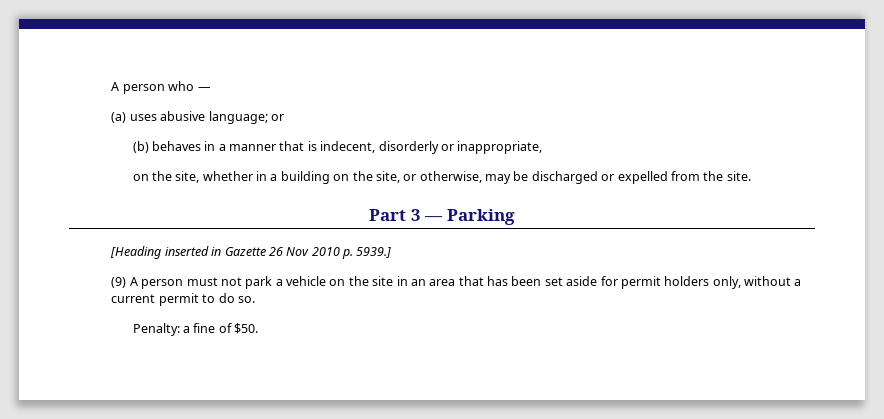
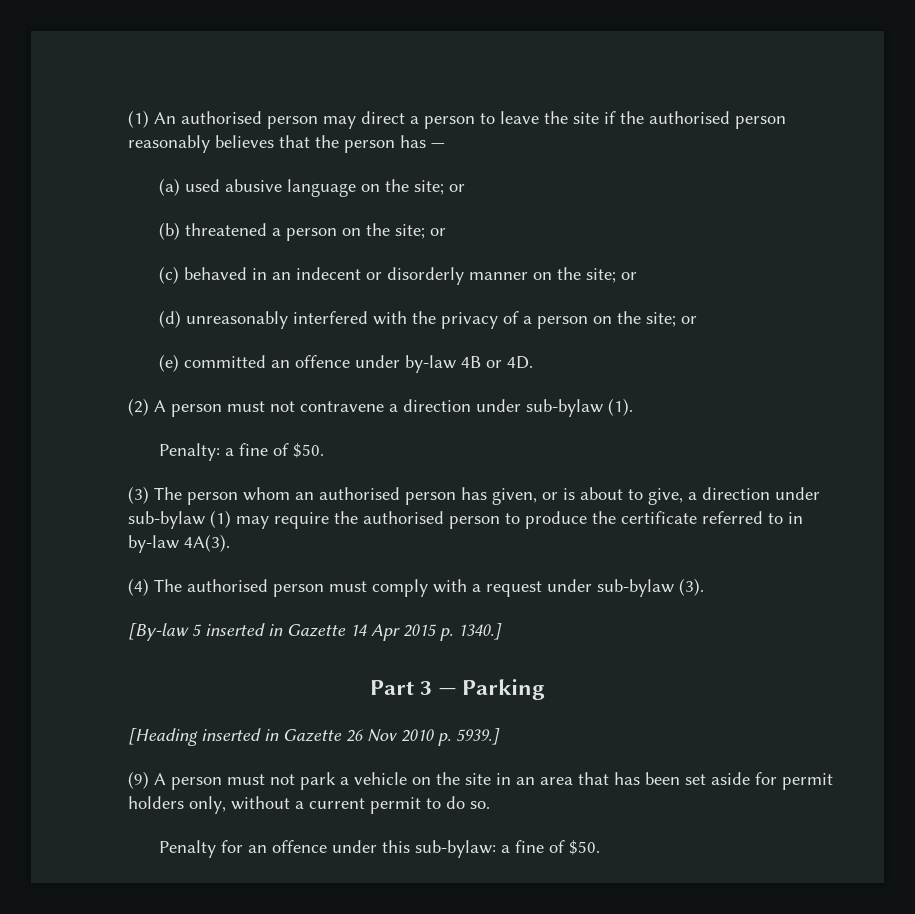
[111,81,211,94] [111,111,284,124] [132,141,543,154] [132,171,751,184] A person who — // (a) uses abusive language; or // (b) behaves in a manner that is indecent, disorderly or inappropriate, // on the site, whether in a building on the site, or otherwise, may be discharged or expelled from the site. -> [127,110,786,129] [127,135,445,153] [159,178,466,197] [159,222,447,241] [159,266,638,285] [159,310,698,329] [159,354,534,373] [127,398,633,417] [159,443,325,461] [127,486,820,505] [127,510,803,529] [127,534,230,553] [127,578,704,597] [127,623,502,641] (1) An authorised person may direct a person to leave the site if the authorised person reasonably believes that the person has — // (a) used abusive language on the site; or // (b) threatened a person on the site; or // (c) behaved in an indecent or disorderly manner on the site; or // (d) unreasonably interfered with the privacy of a person on the site; or // (e) committed an offence under by-law 4B or 4D. // (2) A person must not contravene a direction under sub-bylaw (1). // Penalty: a fine of $50. // (3) The person whom an authorised person has given, or is about to give, a direction under sub-bylaw (1) may require the authorised person to produce the certificate referred to in by-law 4A(3). // (4) The authorised person must comply with a request under sub-bylaw (3). // [By-law 5 inserted in Gazette 14 Apr 2015 p. 1340.]
[132,323,180,336] Penalty: -> [159,840,497,858] Penalty for an offence under this sub-bylaw:

